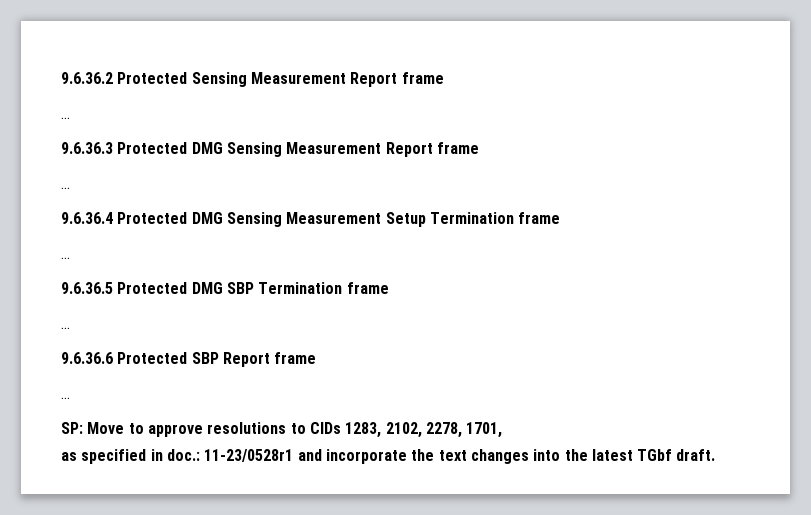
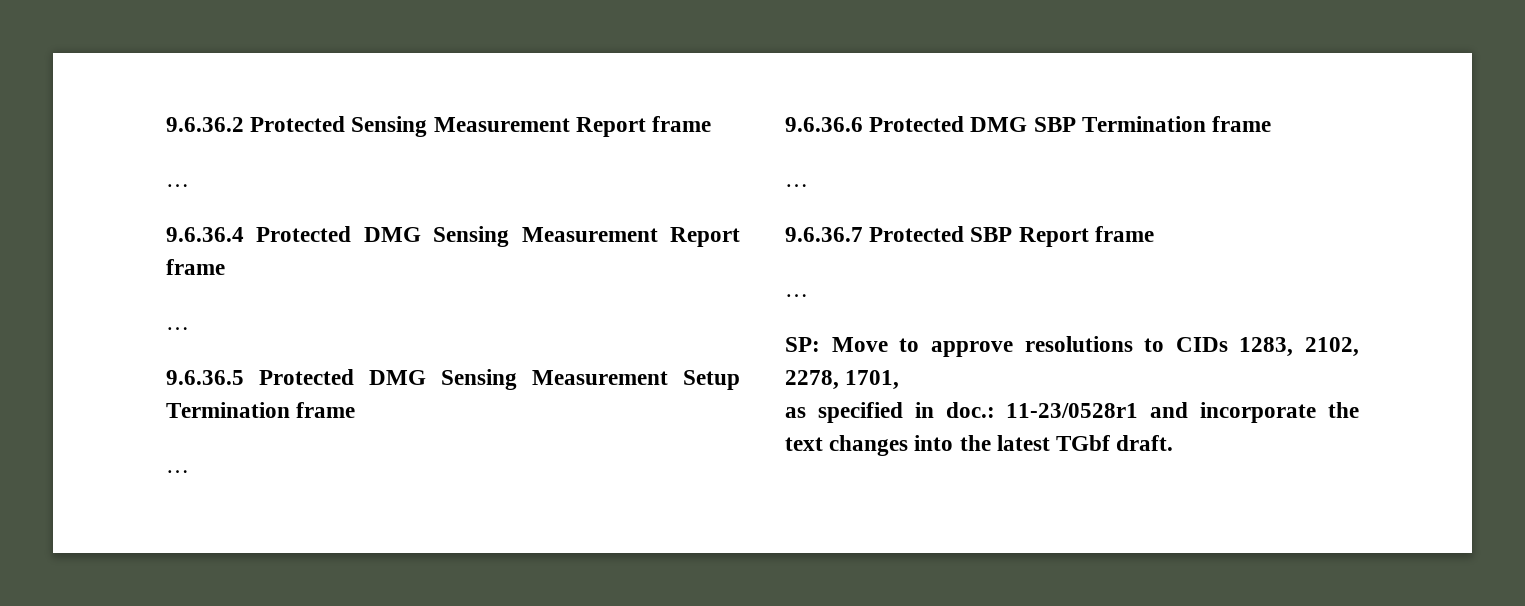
[61,142,479,157] [61,187,70,189] // 9.6.36.3 Protected DMG Sensing Measurement Report frame // … -> (189, 185) none
(382, 218) none -> [669,227,740,247] [166,259,225,275] [166,327,189,330] [166,369,668,390] Report frame // … // 9.6.36.5 Protected DMG Sensing Measurement
[61,282,113,294] 9.6.36.5 -> [785,117,863,132] 9.6.36.6
[61,352,113,364] 9.6.36.6 -> [785,227,863,242] 9.6.36.7

